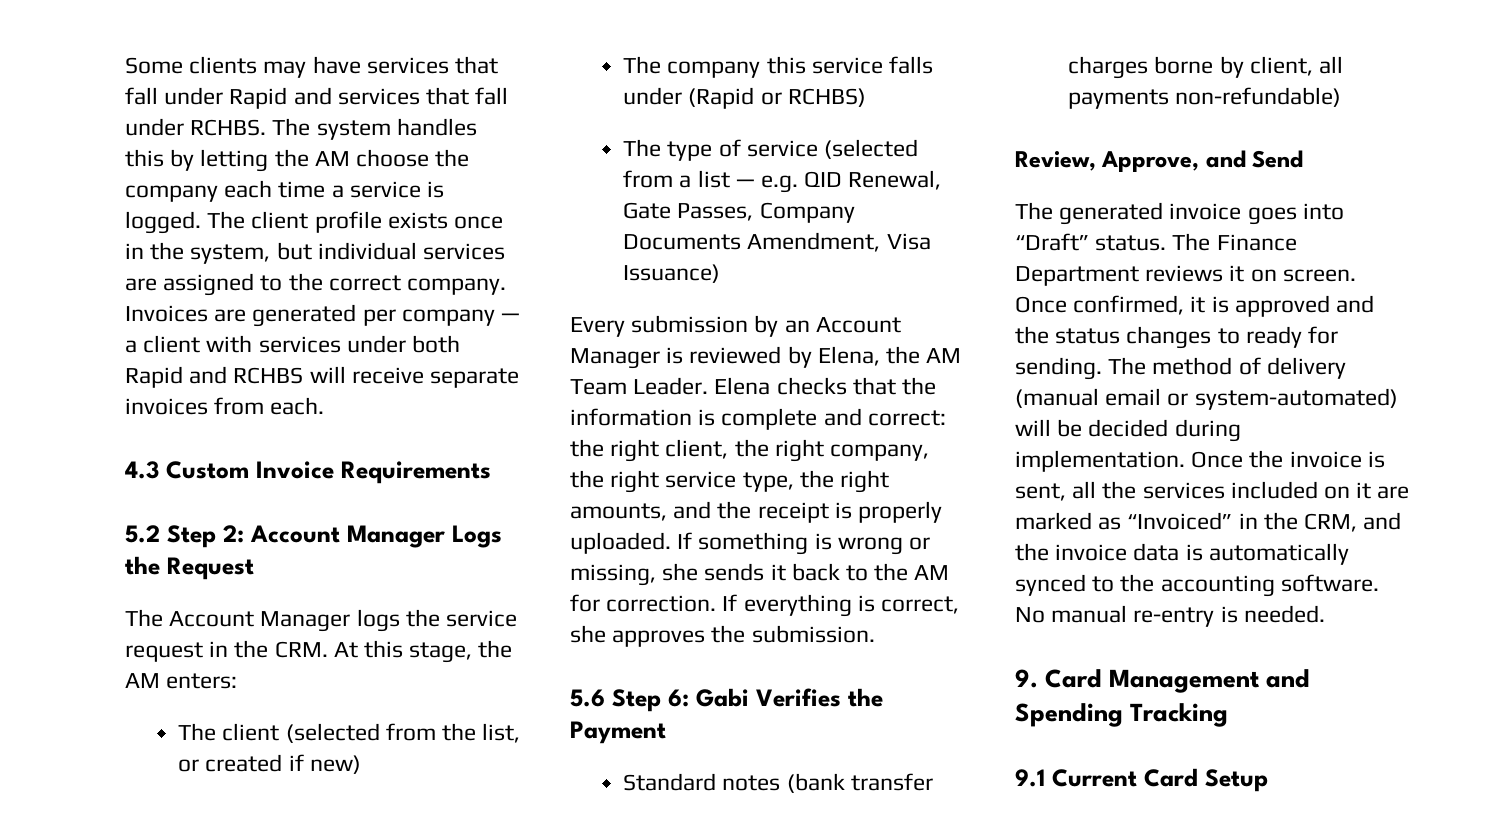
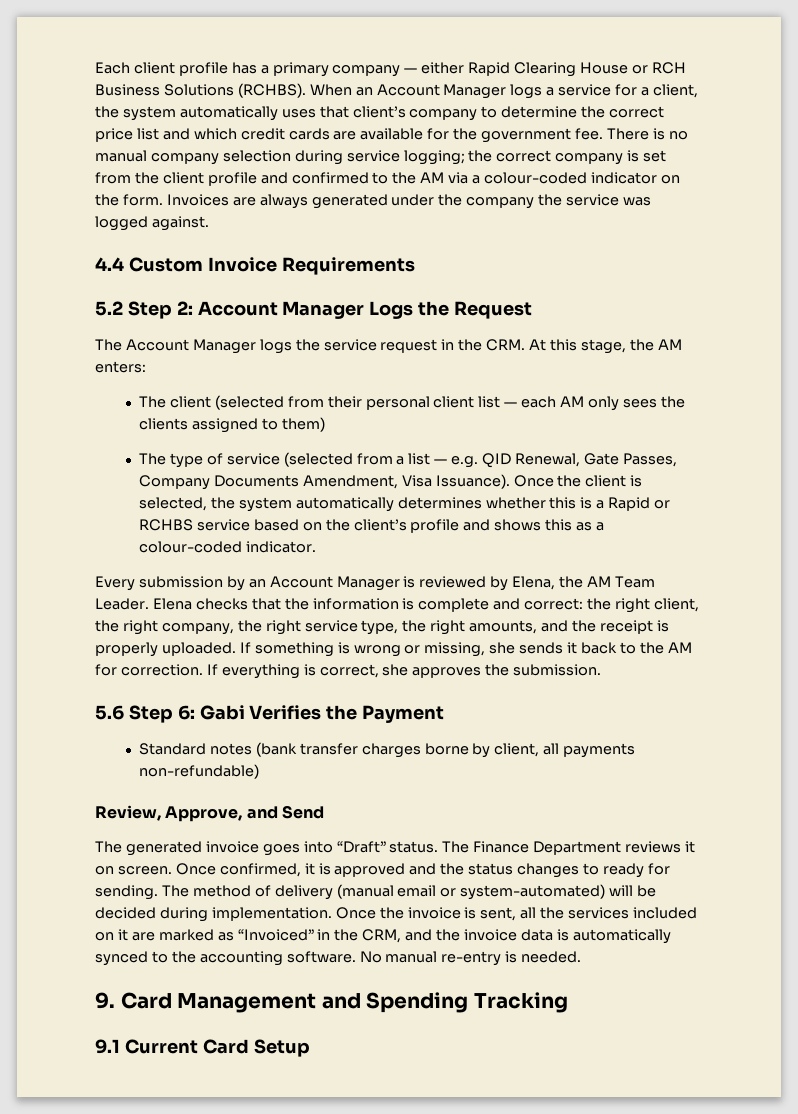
[125,56,499,78] [125,87,509,109] [125,118,477,140] [125,149,470,172] [125,180,445,202] [125,211,504,234] [125,242,506,264] [125,273,507,296] [125,304,521,327] [125,335,461,353] [125,366,520,388] [125,397,325,415] [125,461,159,479] Some clients may have services that fall under Rapid and services that fall under RCHBS. The system handles this by letting the AM choose the company each time a service is logged. The client profile exists once in the system, but individual services are assigned to the correct company. Invoices are generated per company — a client with services under both Rapid and RCHBS will receive separate invoices from each. // 4.3 -> [95,62,686,77] [95,83,698,99] [95,106,665,121] [95,128,688,143] [95,150,667,165] [95,172,680,186] [95,194,652,209] [95,216,209,231] [95,257,124,271] Each client profile has a primary company — either Rapid Clearing House or RCH Business Solutions (RCHBS). When an Account Manager logs a service for a client, the system automatically uses that client’s company to determine the correct price list and which credit cards are available for the government fee. There is no manual company selection during service logging; the correct company is set from the client profile and confirmed to the AM via a colour-coded indicator on the form. Invoices are always generated under the company the service was logged against. // 4.4
[442,723,521,743] [178,754,361,774] [623,56,934,78] [623,87,866,109] the list, or created if new) // The company this service falls under (Rapid or RCHBS) -> [327,396,685,411] [138,417,325,433] their personal client list — each AM only sees the clients assigned to them)
[623,264,721,283] Issuance) -> [435,474,643,489] [138,497,671,512] [138,519,605,533] [138,541,316,553] Issuance). Once the client is selected, the system automatically determines whether this is a Rapid or RCHBS service based on the client’s profile and shows this as a colour-coded indicator.

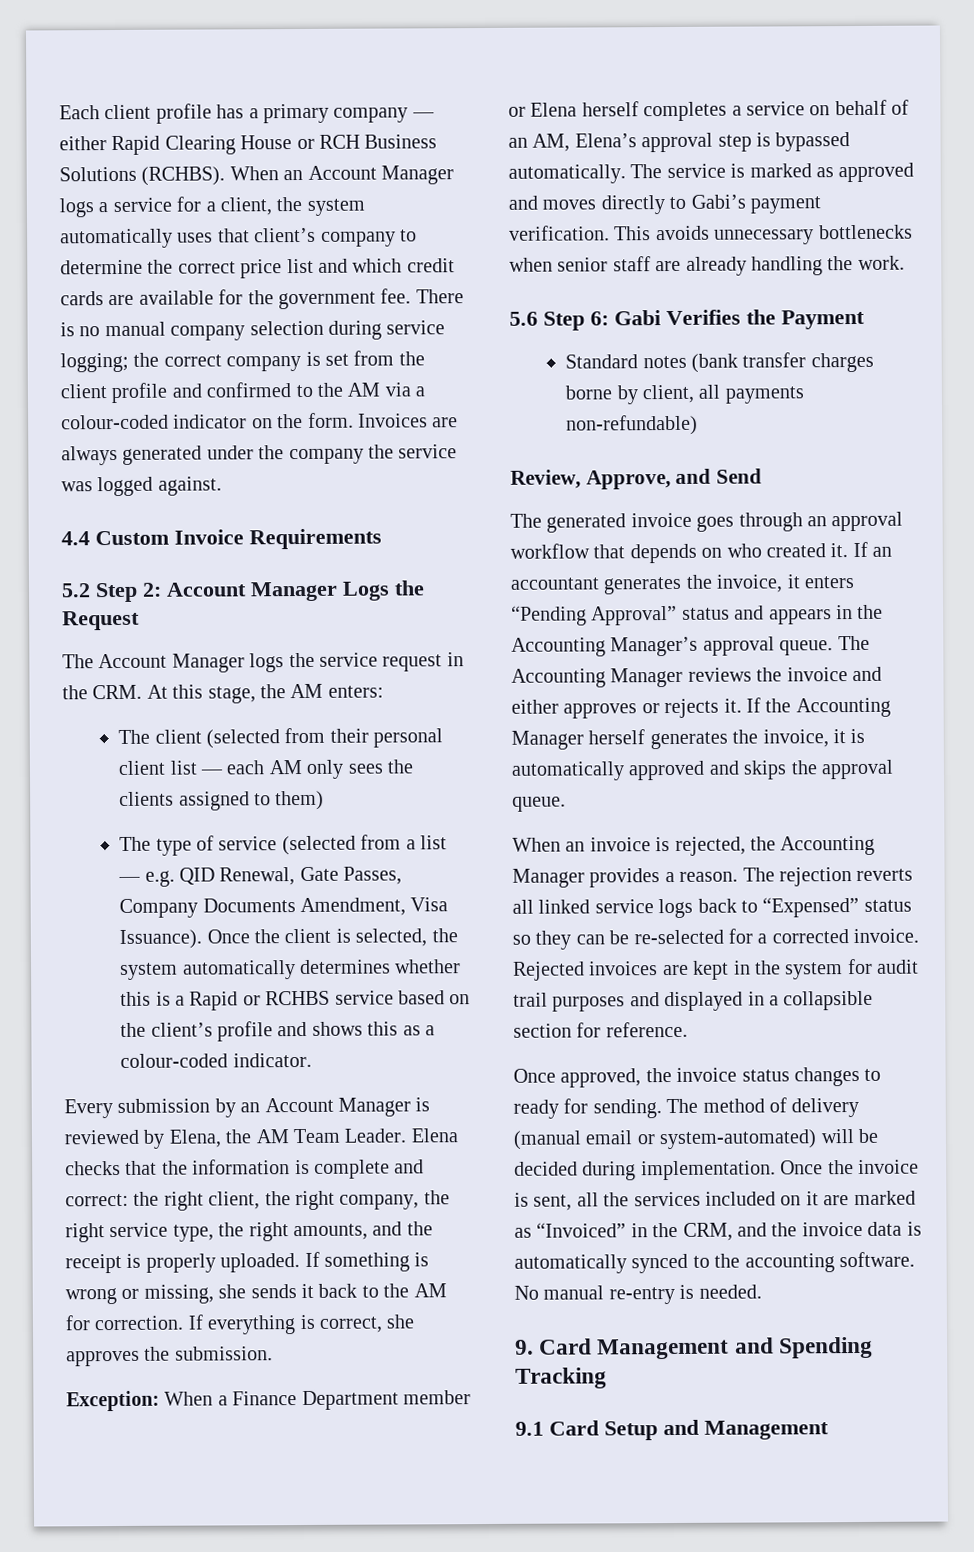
(602, 670) none -> [66,1390,471,1412] [508,99,910,122] [508,132,851,153] [508,162,915,184] [508,194,821,215] [509,224,913,245] [509,255,905,276] // Exception: When a Finance Department member or Elena herself completes a service on behalf of an AM, Elena’s approval step is bypassed automatically. The service is marked as approved and moves directly to Gabi’s payment verification. This avoids unnecessary bottlenecks when senior staff are already handling the work.
[303,841,696,855] [95,863,301,877] into “Draft” status. The Finance Department reviews it on screen. Once confirmed, -> [738,511,904,532] [510,541,893,564] [510,574,854,595] [511,604,884,626] [511,635,870,657] [511,666,882,688] [511,697,891,719] [511,729,829,750] through an approval workflow that depends on who created it. If an accountant generates the invoice, it enters “Pending Approval” status and appears in the Accounting Manager’s approval queue. The Accounting Manager reviews the invoice and either approves or rejects it. If the Accounting Manager herself generates the invoice,
[334,863,465,877] approved and the -> [511,759,894,781] [512,796,566,812] [512,835,876,856] [512,867,914,888] [512,896,912,919] [512,928,920,950] [513,958,920,981] [513,990,874,1012] [513,1021,688,1038] [513,1067,738,1088] automatically approved and skips the approval queue. // When an invoice is rejected, the Accounting Manager provides a reason. The rejection reverts all linked service logs back to “Expensed” status so they can be re-selected for a corrected invoice. Rejected invoices are kept in the system for audit trail purposes and displayed in a collapsible section for reference. // Once approved, the invoice
[124,1039,198,1054] Current -> (544, 1428) none
(310, 1048) none -> [663,1419,829,1440] and Management

